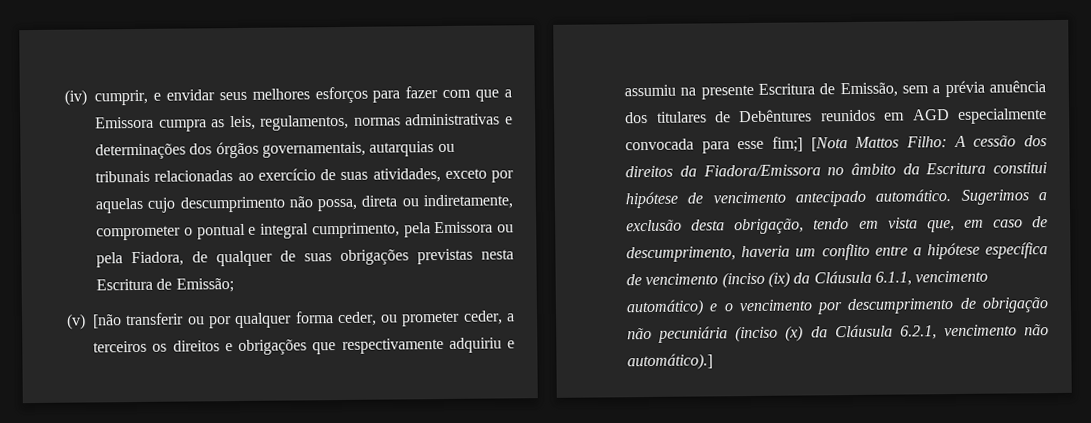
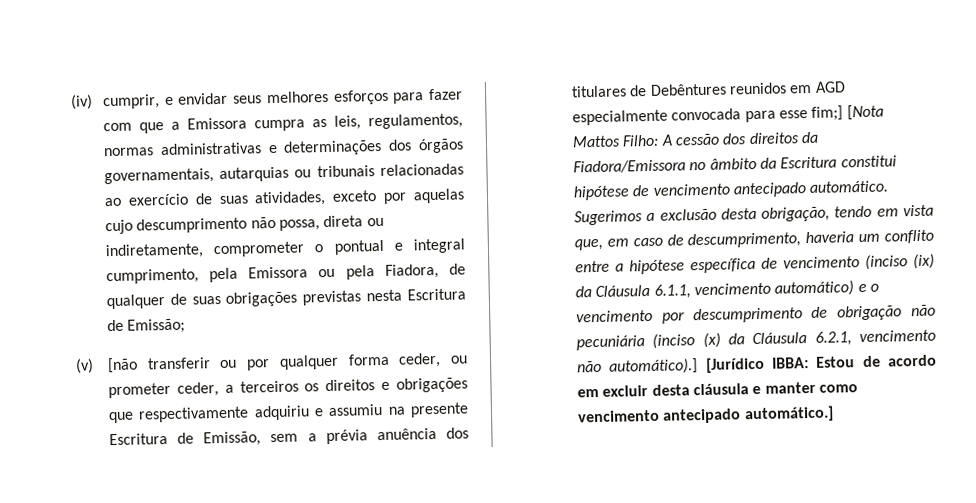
(714, 362) none -> [705,354,937,373] [576,381,858,398] [577,405,834,424] [Jurídico IBBA: Estou de acordo em excluir desta cláusula e manter como vencimento antecipado automático.]

